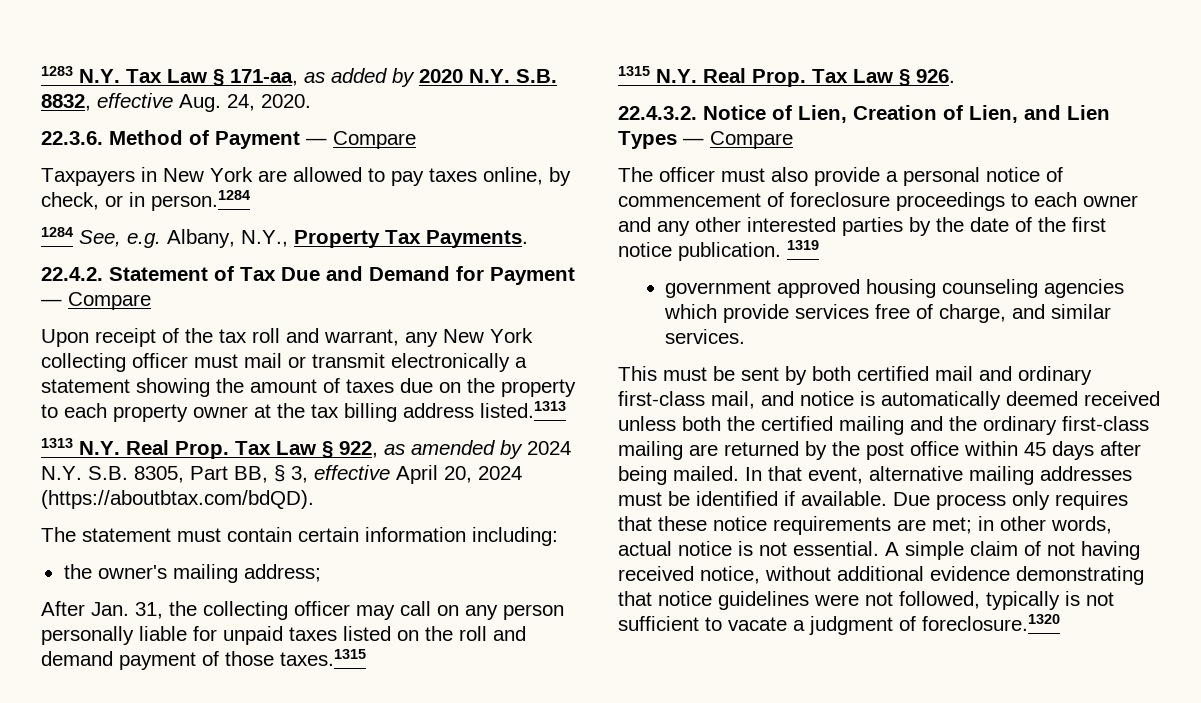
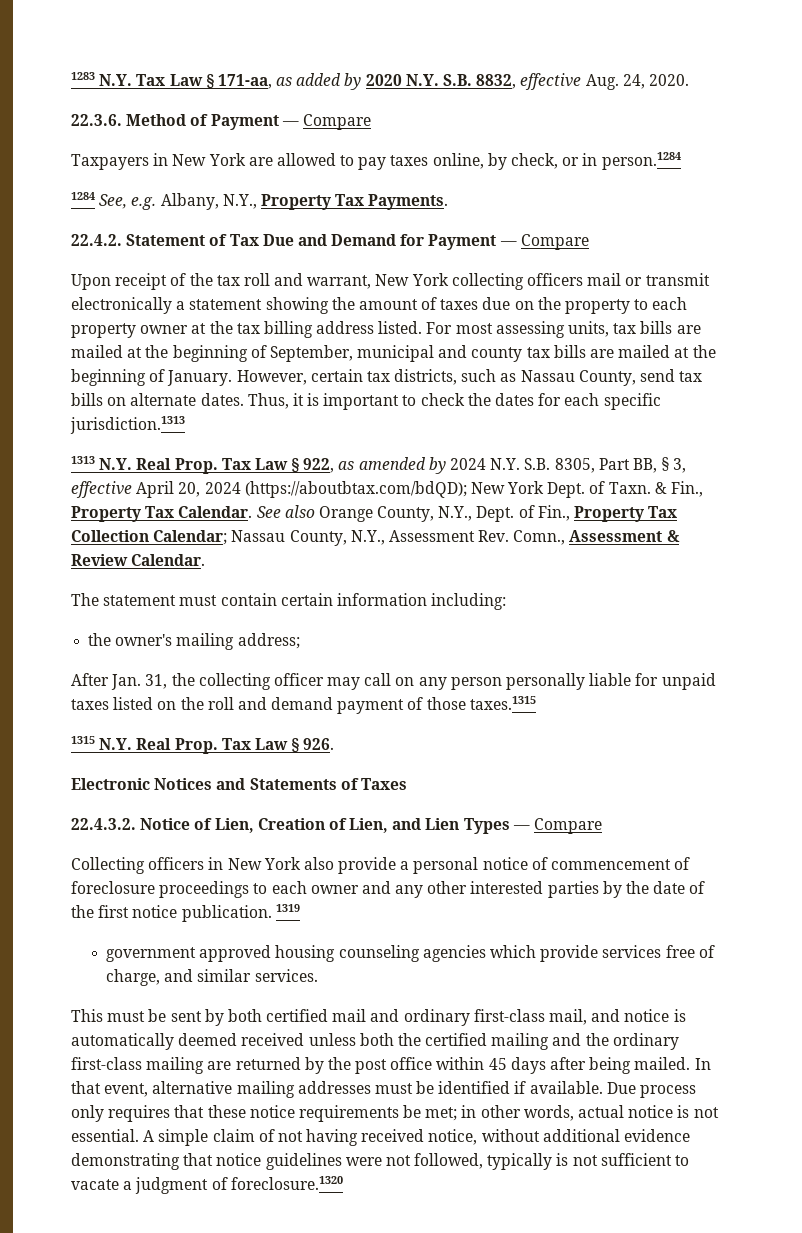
[405,332,438,347] any -> (372, 282) none
[132,353,238,368] officer must -> [527,273,584,286] officers
[480,401,566,418] listed.1313 -> [378,321,701,338] [71,345,716,362] [71,369,703,386] [71,393,661,410] [70,416,185,434] listed. For most assessing units, tax bills are mailed at the beginning of September, municipal and county tax bills are mailed at the beginning of January. However, certain tax districts, such as Nassau County, send tax bills on alternate dates. Thus, it is important to check the dates for each specific jurisdiction.1313
[41,490,314,509] (https://aboutbtax.com/bdQD). -> [244,481,704,498] [71,505,678,522] [71,530,680,546] [71,554,206,566] (https://aboutbtax.com/bdQD); New York Dept. of Taxn. & Fin., Property Tax Calendar. See also Orange County, N.Y., Dept. of Fin., Property Tax Collection Calendar; Nassau County, N.Y., Assessment Rev. Comn., Assessment & Review Calendar.
(955, 76) none -> [71,778,407,790] // Electronic Notices and Statements of Taxes
[618,167,765,182] The officer must -> [71,857,301,874] Collecting officers in New York
[897,519,926,531] are -> [403,1105,422,1118] be

